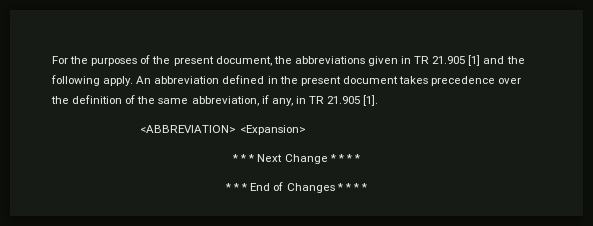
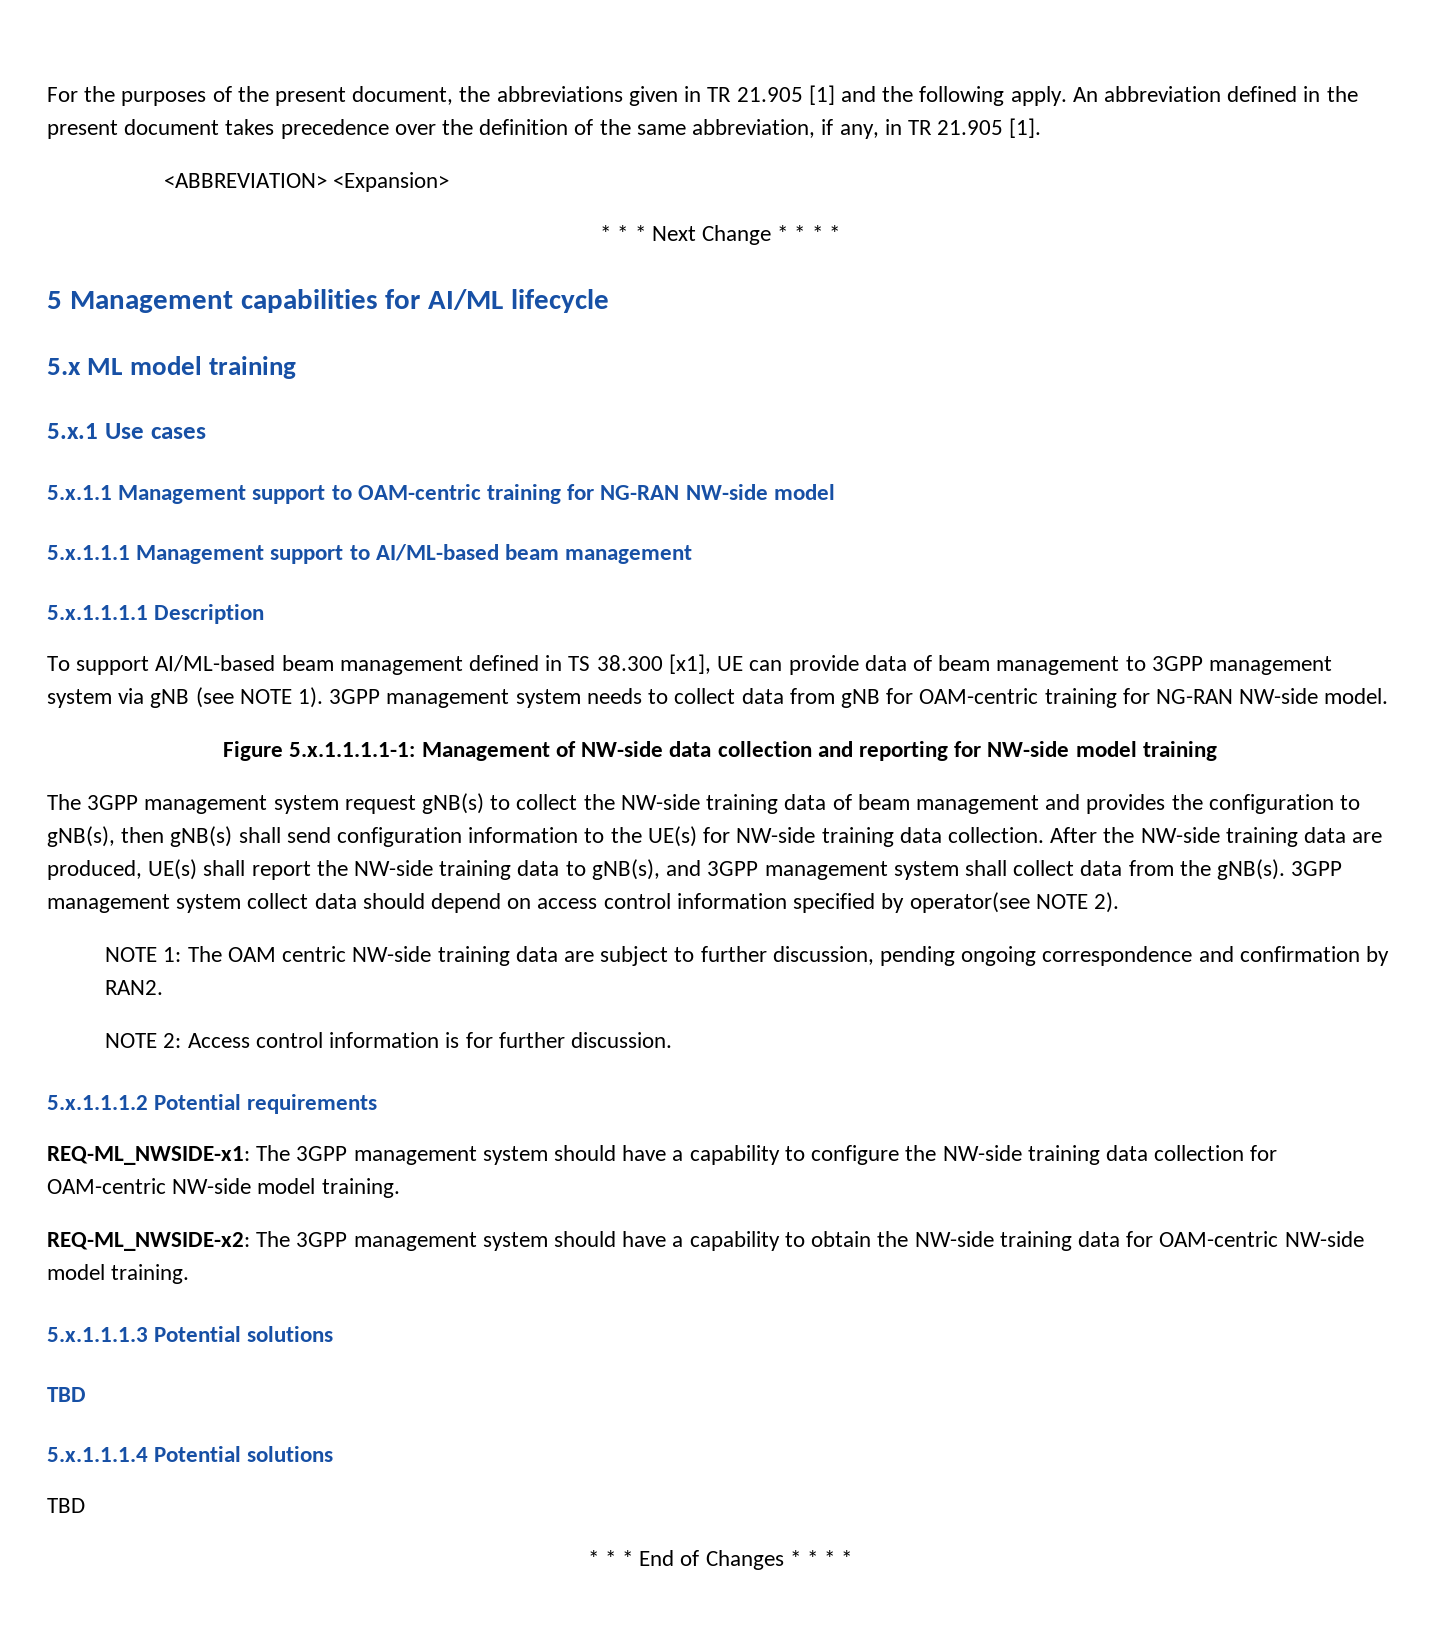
(360, 158) none -> [47,289,610,313] [47,356,296,379] [47,423,206,439] [47,484,835,504] [47,544,693,564] [47,604,265,624] [47,654,1332,675] [47,687,1389,708] [223,741,1217,761] [47,793,1360,814] [47,826,1383,847] [47,859,1343,880] [47,892,1119,913] [105,946,1390,966] [105,980,164,995] [105,1032,672,1048] [47,1094,378,1114] [47,1145,1278,1165] [47,1178,400,1198] [47,1231,1364,1251] [47,1264,190,1284] [47,1326,334,1342] [47,1387,86,1402] [47,1446,334,1462] [47,1498,85,1513] // 5 Management capabilities for AI/ML lifecycle // 5.x ML model training // 5.x.1 Use cases // 5.x.1.1 Management support to OAM-centric training for NG-RAN NW-side model // 5.x.1.1.1 Management support to AI/ML-based beam management // 5.x.1.1.1.1 Description // To support AI/ML-based beam management defined in TS 38.300 [x1], UE can provide data of beam management to 3GPP management system via gNB (see NOTE 1). 3GPP management system needs to collect data from gNB for OAM-centric training for NG-RAN NW-side model. // Figure 5.x.1.1.1.1-1: Management of NW-side data collection and reporting for NW-side model training // The 3GPP management system request gNB(s) to collect the NW-side training data of beam management and provides the configuration to gNB(s), then gNB(s) shall send configuration information to the UE(s) for NW-side training data collection. After the NW-side training data are produced, UE(s) shall report the NW-side training data to gNB(s), and 3GPP management system shall collect data from the gNB(s). 3GPP management system collect data should depend on access control information specified by operator(see NOTE 2). // NOTE 1: The OAM centric NW-side training data are subject to further discussion, pending ongoing correspondence and confirmation by RAN2. // NOTE 2: Access control information is for further discussion. // 5.x.1.1.1.2 Potential requirements // REQ-ML_NWSIDE-x1: The 3GPP management system should have a capability to configure the NW-side training data collection for OAM-centric NW-side model training. // REQ-ML_NWSIDE-x2: The 3GPP management system should have a capability to obtain the NW-side training data for OAM-centric NW-side model training. // 5.x.1.1.1.3 Potential solutions // TBD // 5.x.1.1.1.4 Potential solutions // TBD

